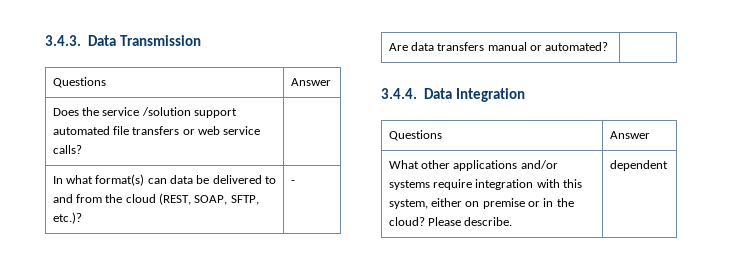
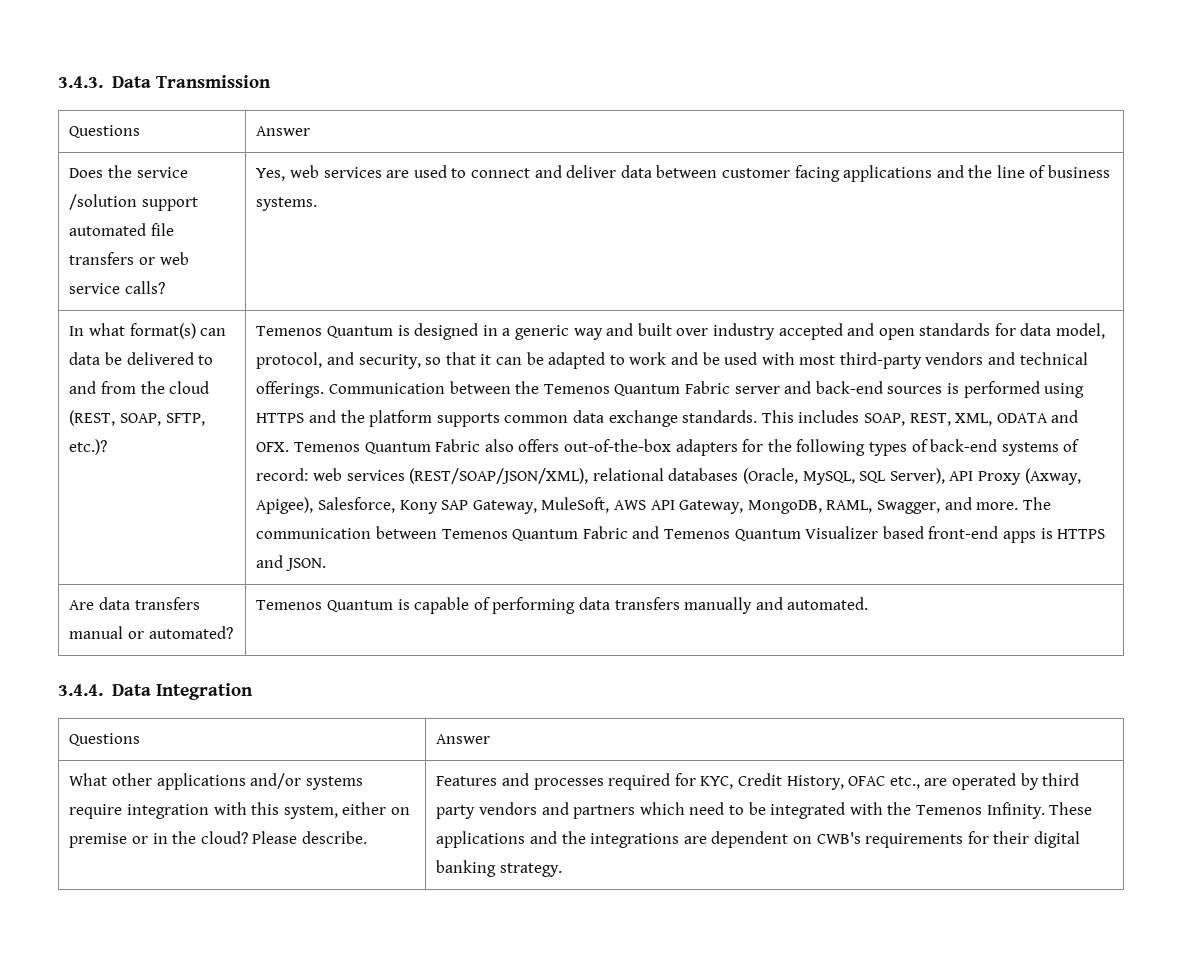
(82, 149) none -> [256,165,1111,182] [256,197,318,211] Yes, web services are used to connect and deliver data between customer facing applications and the line of business systems.
[290,180,295,184] - -> [256,323,1106,340] [256,352,1088,369] [256,381,1085,398] [256,410,1079,427] [256,439,1080,456] [256,468,1081,485] [256,497,1051,514] [256,526,1106,543] [256,555,327,571] Temenos Quantum is designed in a generic way and built over industry accepted and open standards for data model, protocol, and security, so that it can be adapted to work and be used with most third-party vendors and technical offerings. Communication between the Temenos Quantum Fabric server and back-end sources is performed using HTTPS and the platform supports common data exchange standards. This includes SOAP, REST, XML, ODATA and OFX. Temenos Quantum Fabric also offers out-of-the-box adapters for the following types of back-end systems of record: web services (REST/SOAP/JSON/XML), relational databases (Oracle, MySQL, SQL Server), API Proxy (Axway, Apigee), Salesforce, Kony SAP Gateway, MuleSoft, AWS API Gateway, MongoDB, RAML, Swagger, and more. The communication between Temenos Quantum Fabric and Temenos Quantum Visualizer based front-end apps is HTTPS and JSON.
(609, 46) none -> [256,597,869,614] Temenos Quantum is capable of performing data transfers manually and automated.
[609,160,668,171] dependent -> [436,773,1080,790] [436,802,1093,819] [436,831,1080,848] [436,860,563,877] Features and processes required for KYC, Credit History, OFAC etc., are operated by third party vendors and partners which need to be integrated with the Temenos Infinity. These applications and the integrations are dependent on CWB's requirements for their digital banking strategy.

